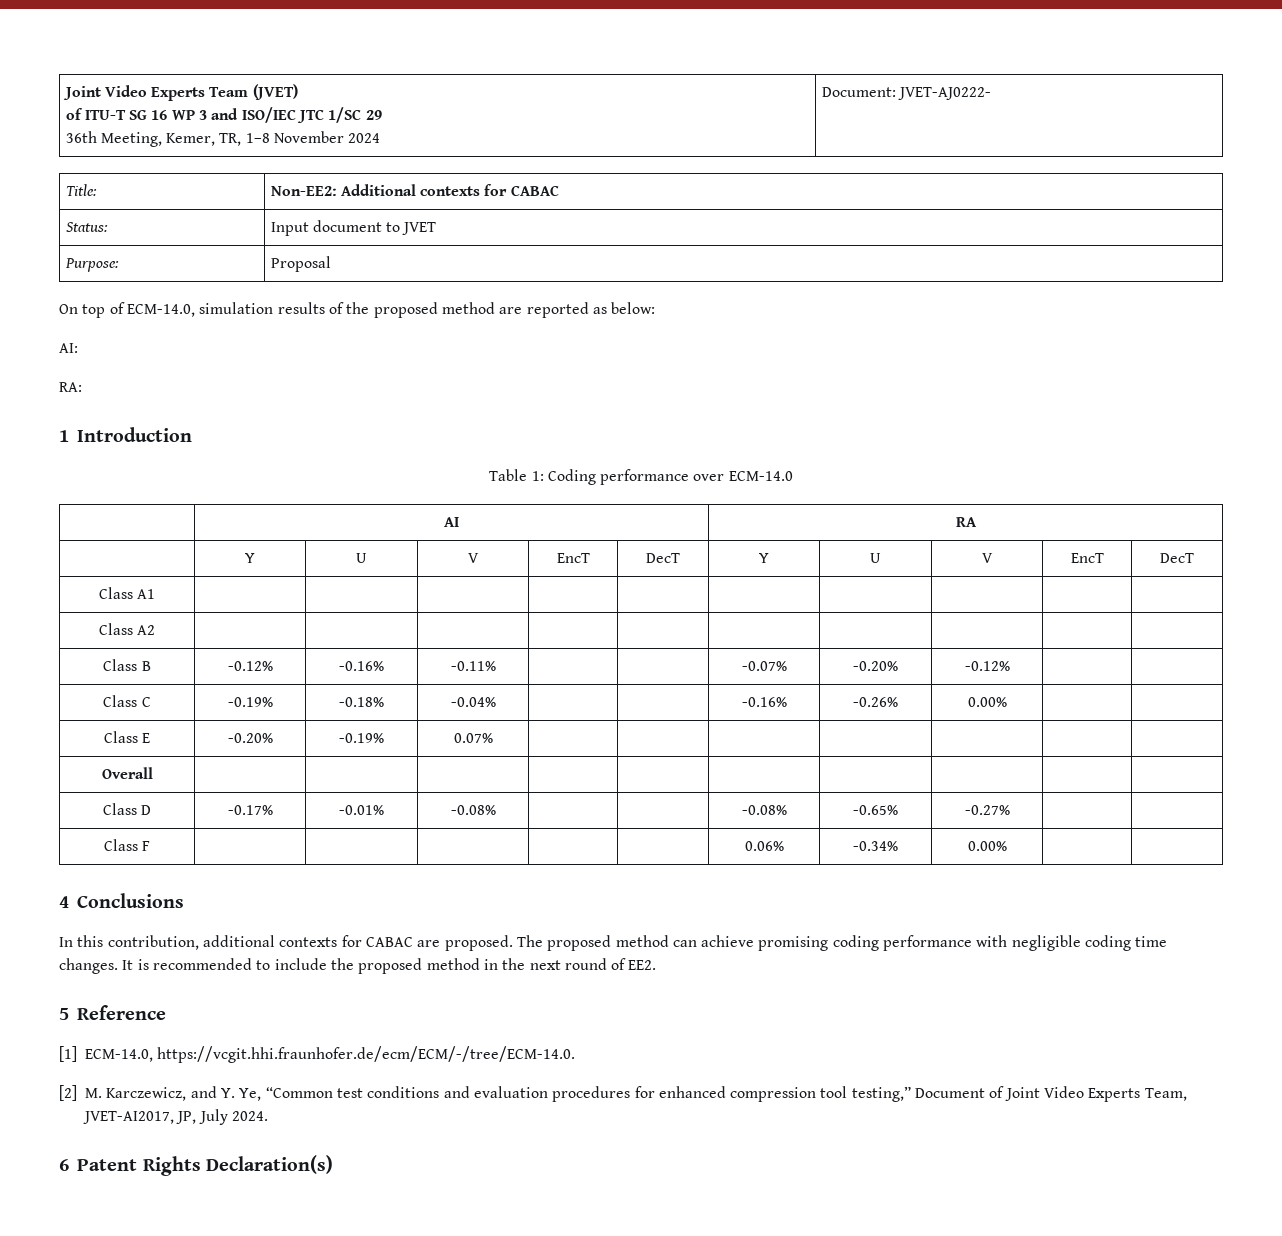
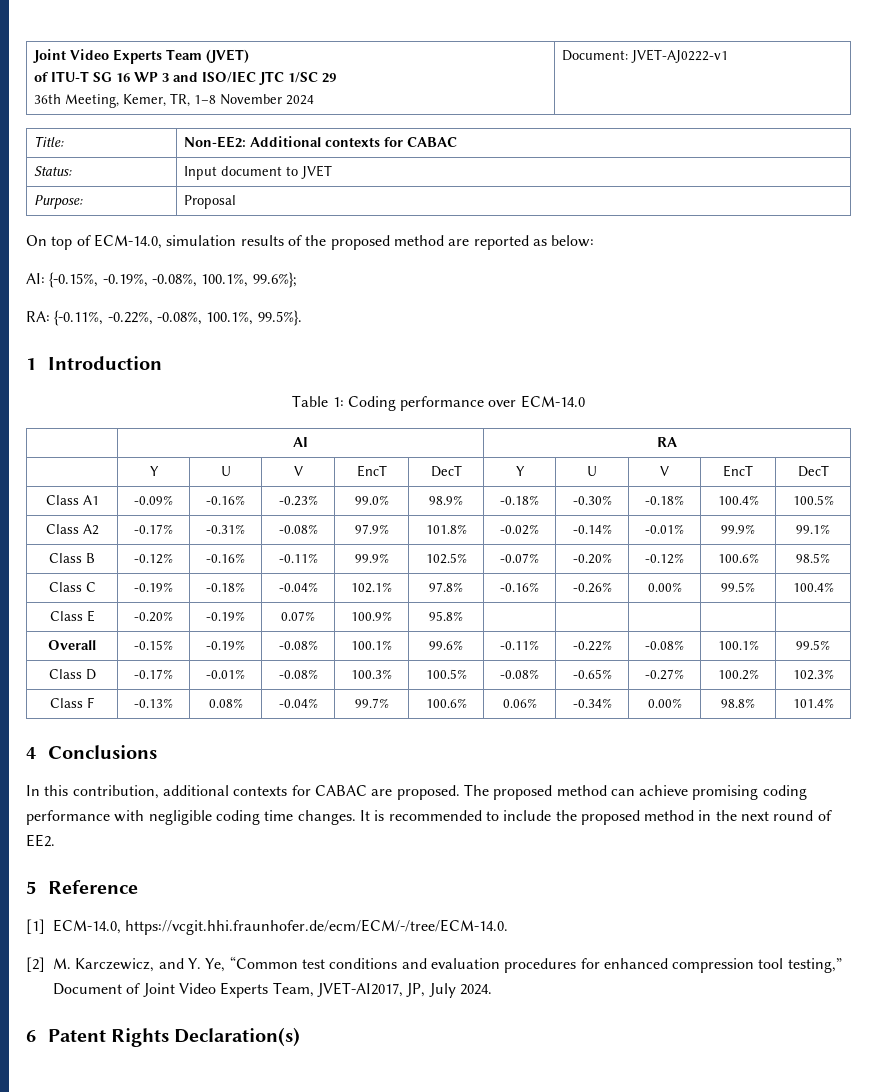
[897,87,991,100] JVET-AJ0222- -> [631,49,729,63] JVET-AJ0222-v1
[59,382,82,392] // RA: -> [49,272,297,288] [26,310,302,326] {-0.15%, -0.19%, -0.08%, 100.1%, 99.6%}; // RA: {-0.11%, -0.22%, -0.08%, 100.1%, 99.5%}.
[98,623,156,635] | | | | | | | | | // Class A2 | | | | | | | | | | -> [134,495,173,505] [206,495,245,505] [278,495,318,506] [354,495,389,505] [429,495,463,505] [500,495,539,505] [572,495,612,505] [645,495,684,505] [717,495,759,505] [792,495,834,505] [45,524,99,535] [134,524,173,534] [206,524,245,534] [278,524,318,534] [354,524,389,534] [425,524,467,534] [500,524,539,535] [572,524,612,534] [645,524,684,534] [721,524,755,534] [796,524,830,534] -0.09% | -0.16% | -0.23% | 99.0% | 98.9% | -0.18% | -0.30% | -0.18% | 100.4% | 100.5% // Class A2 | -0.17% | -0.31% | -0.08% | 97.9% | 101.8% | -0.02% | -0.14% | -0.01% | 99.9% | 99.1%
(496, 666) | -> [354,553,389,563] [425,553,467,564] 99.9% | 102.5%
(1010, 666) | -> [717,553,759,563] [796,553,830,563] 100.6% | 98.5%
(496, 702) | -> [351,582,392,593] [429,582,463,592] 102.1% | 97.8%
(1007, 702) | -> [721,582,755,592] [792,582,834,592] 99.5% | 100.4%
(493, 738) | -> [351,611,392,621] [429,611,463,621] 100.9% | 95.8%
(153, 773) | | | | | | | | | -> [134,640,173,650] [206,640,245,650] [278,640,318,650] [351,640,392,650] [429,640,463,650] [500,640,539,650] [572,640,612,651] [645,640,684,650] [717,640,759,650] [796,640,830,650] -0.15% | -0.19% | -0.08% | 100.1% | 99.6% | -0.11% | -0.22% | -0.08% | 100.1% | 99.5%
(496, 810) | -> [351,669,392,679] [425,669,467,679] 100.3% | 100.5%
(1010, 810) | -> [717,669,759,680] [792,669,834,680] 100.2% | 102.3%
(151, 846) | | | | -> [134,698,173,708] [208,698,243,708] [278,698,318,708] [354,698,389,708] [425,698,467,708] -0.13% | 0.08% | -0.04% | 99.7% | 100.6%
(1007, 846) | -> [721,698,755,708] [792,698,834,708] 98.8% | 101.4%

